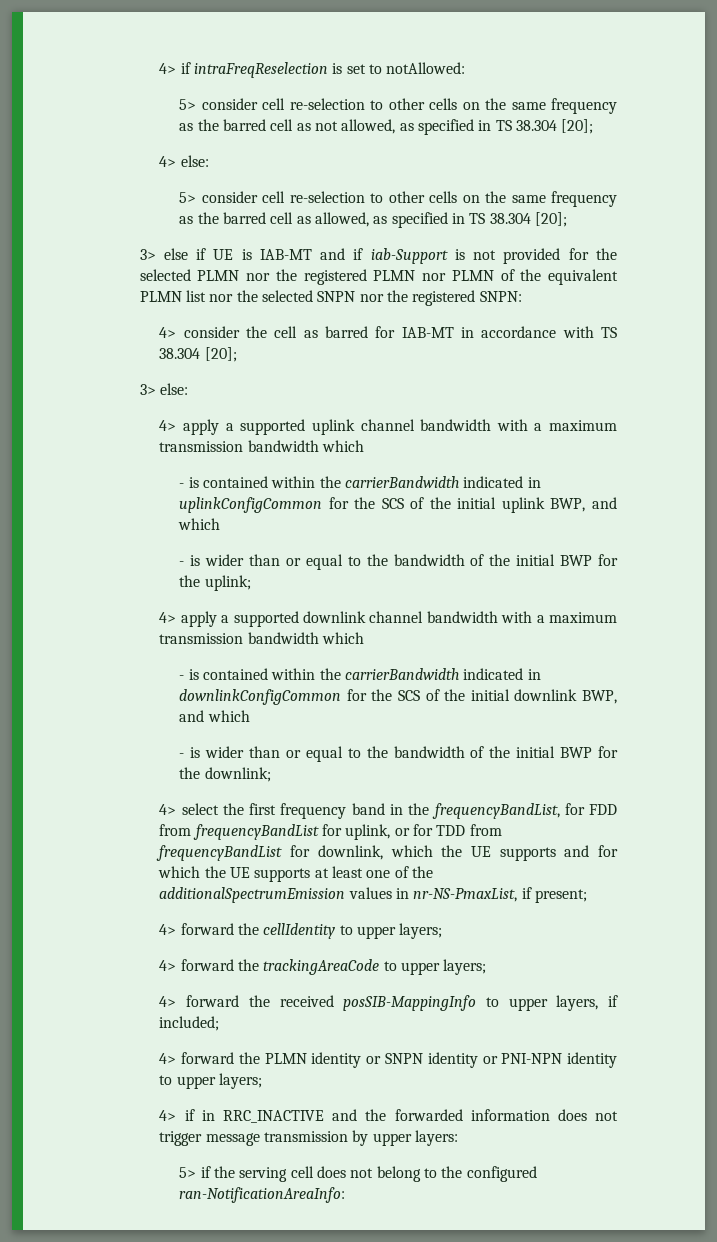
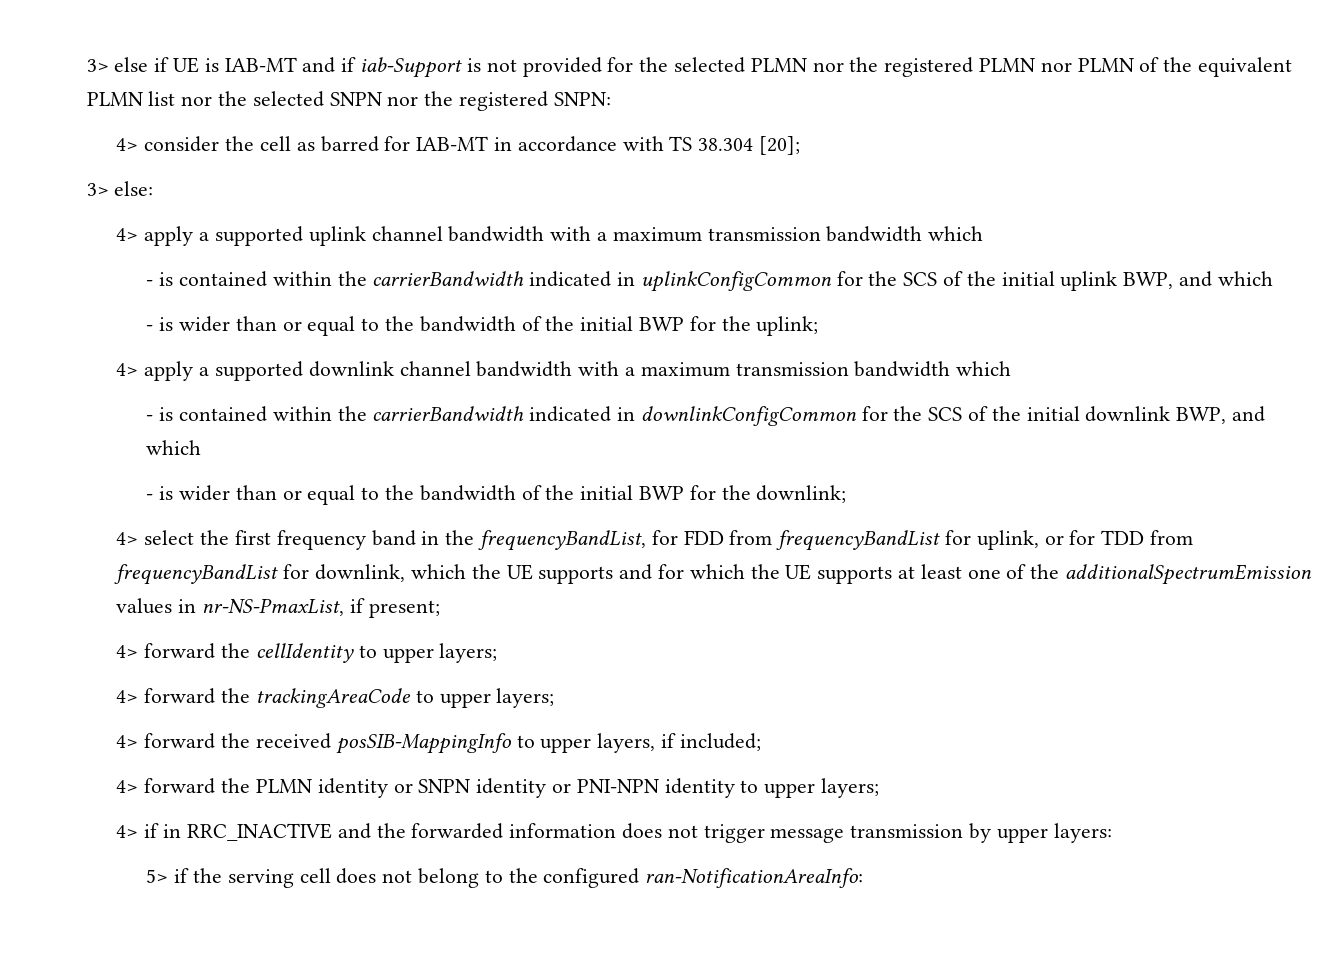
[159,62,466,78] [179,98,617,114] [179,119,594,135] [159,155,209,167] [179,191,617,207] [179,212,567,228] 4> if intraFreqReselection is set to notAllowed: // 5> consider cell re-selection to other cells on the same frequency as the barred cell as not allowed, as specified in TS 38.304 [20]; // 4> else: // 5> consider cell re-selection to other cells on the same frequency as the barred cell as allowed, as specified in TS 38.304 [20]; // -> (86, 65) none

